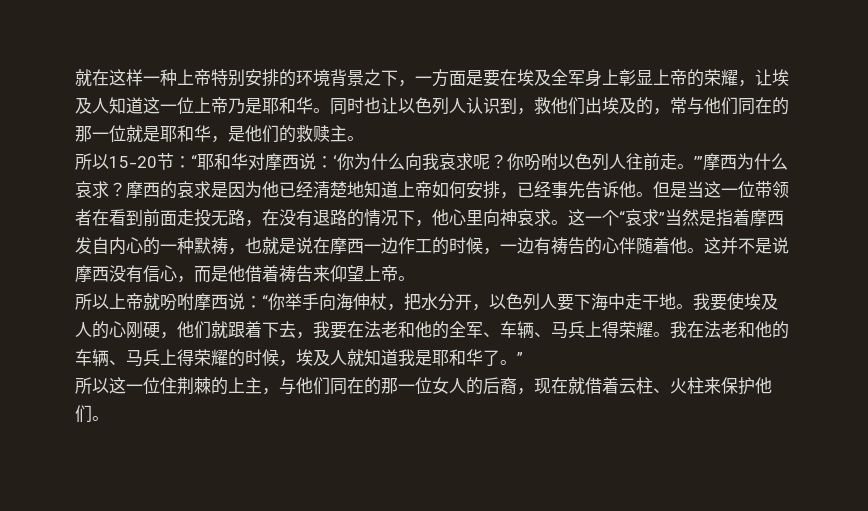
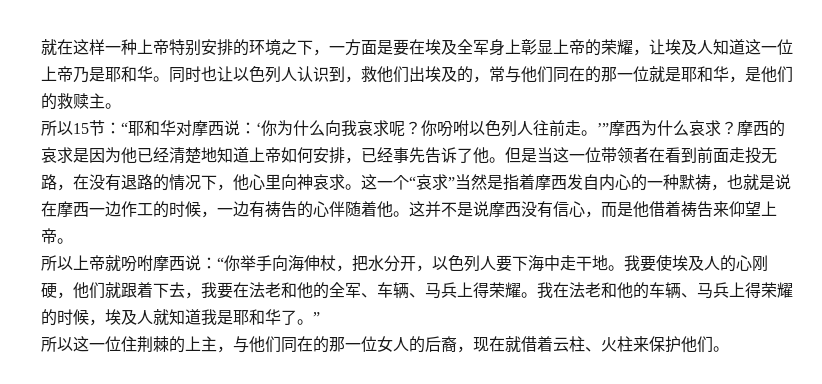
[330,69,364,86] 背景 -> (281, 47) none
[109,156,157,168] 15-20 -> [73,123,89,134] 15
(619, 189) none -> [457,148,473,163] 了

